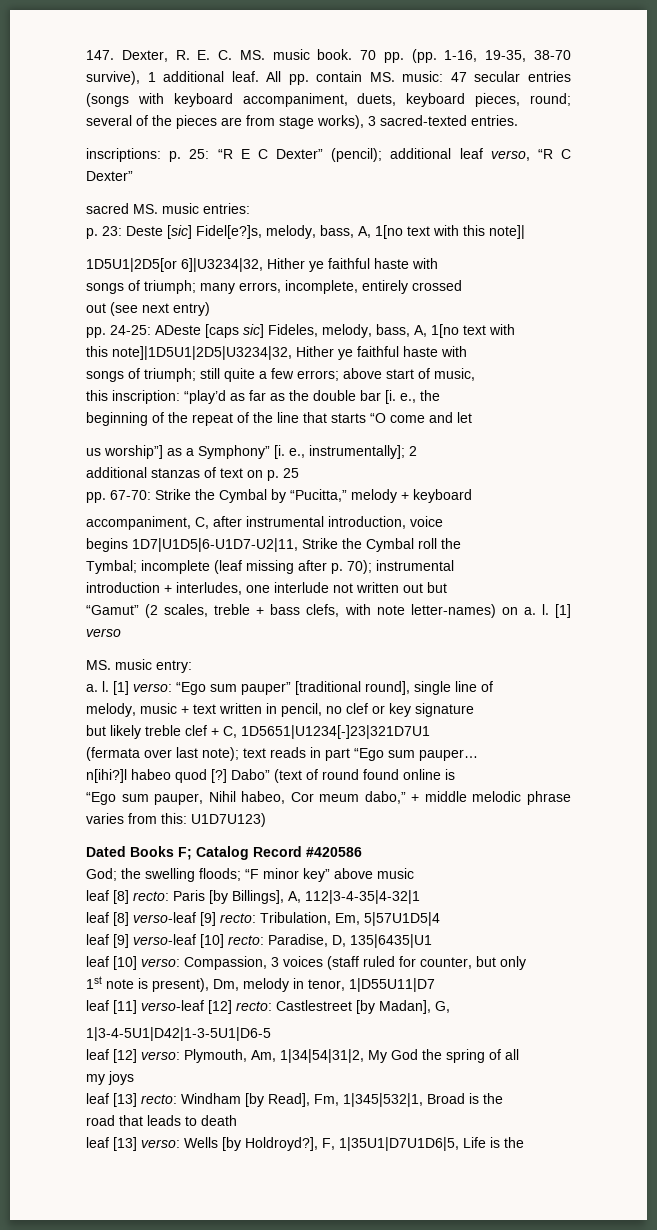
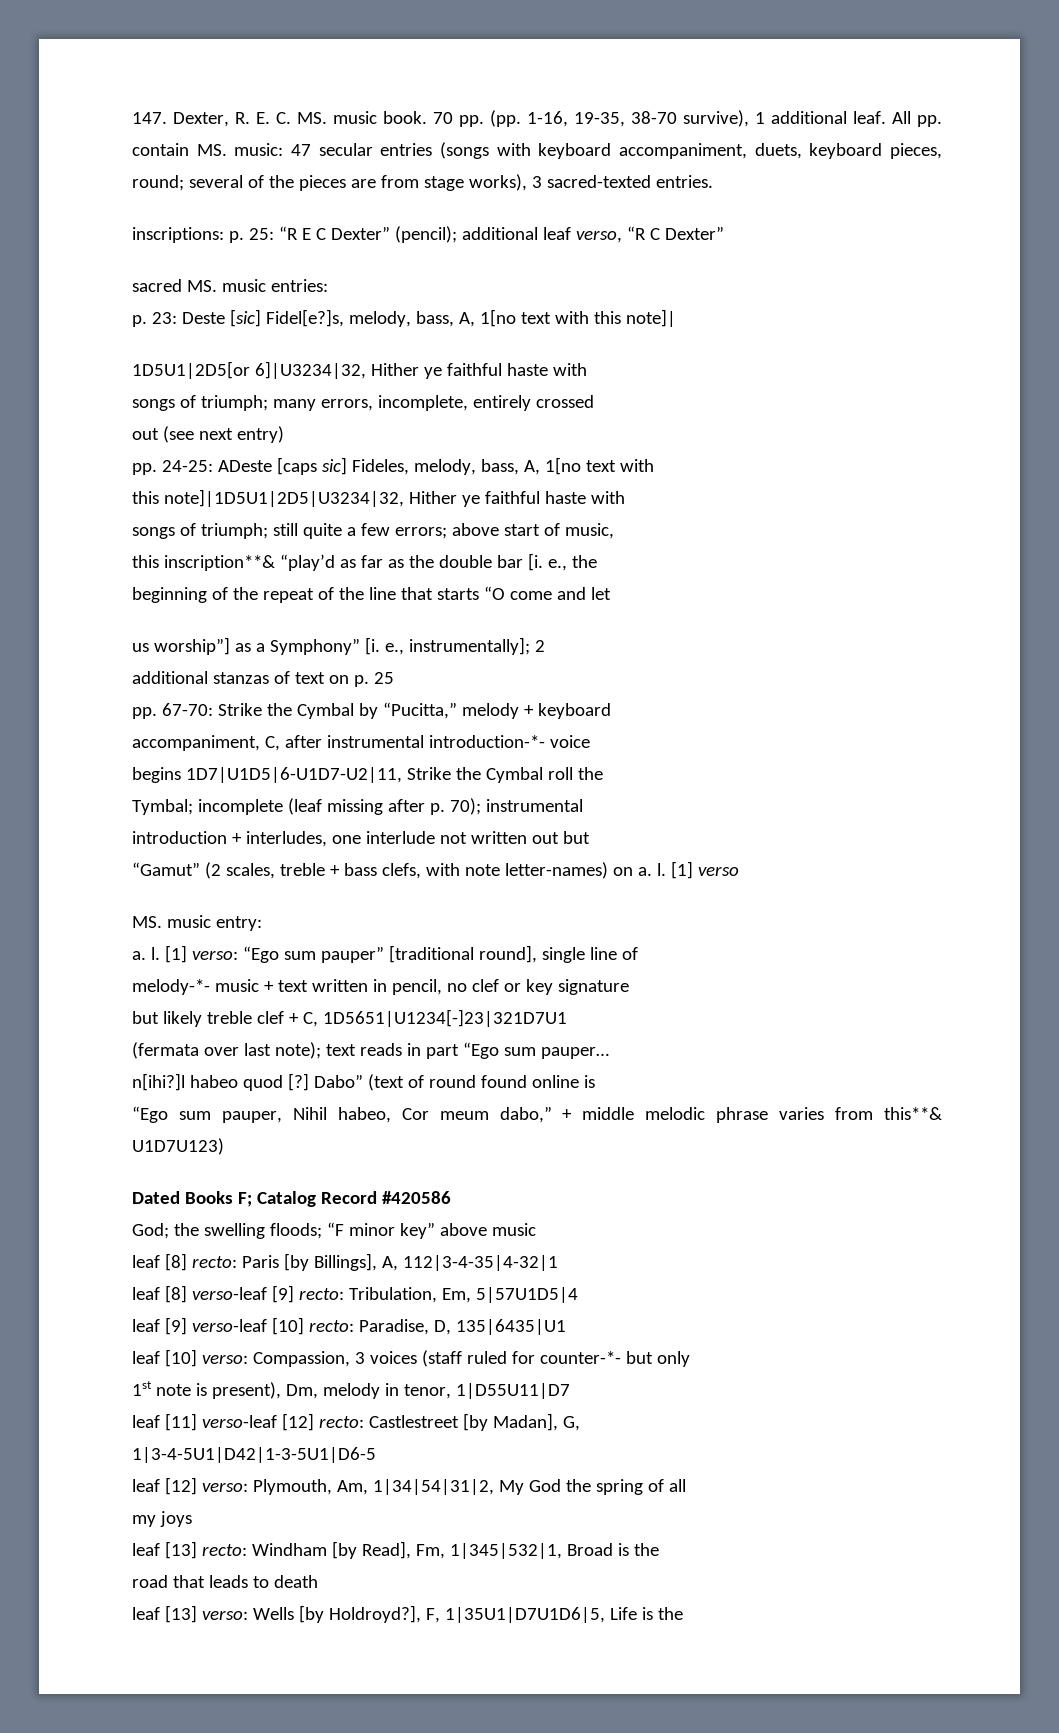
[112,390,180,404] inscription: -> [163,555,275,571] inscription**&
[328,516,406,529] introduction, -> [428,735,545,748] introduction-*-
[86,703,136,717] melody, -> [132,979,210,995] melody-*-
[161,813,187,824] this: -> [884,1107,943,1120] this**&
[420,957,472,969] counter, -> [539,1351,621,1364] counter-*-

